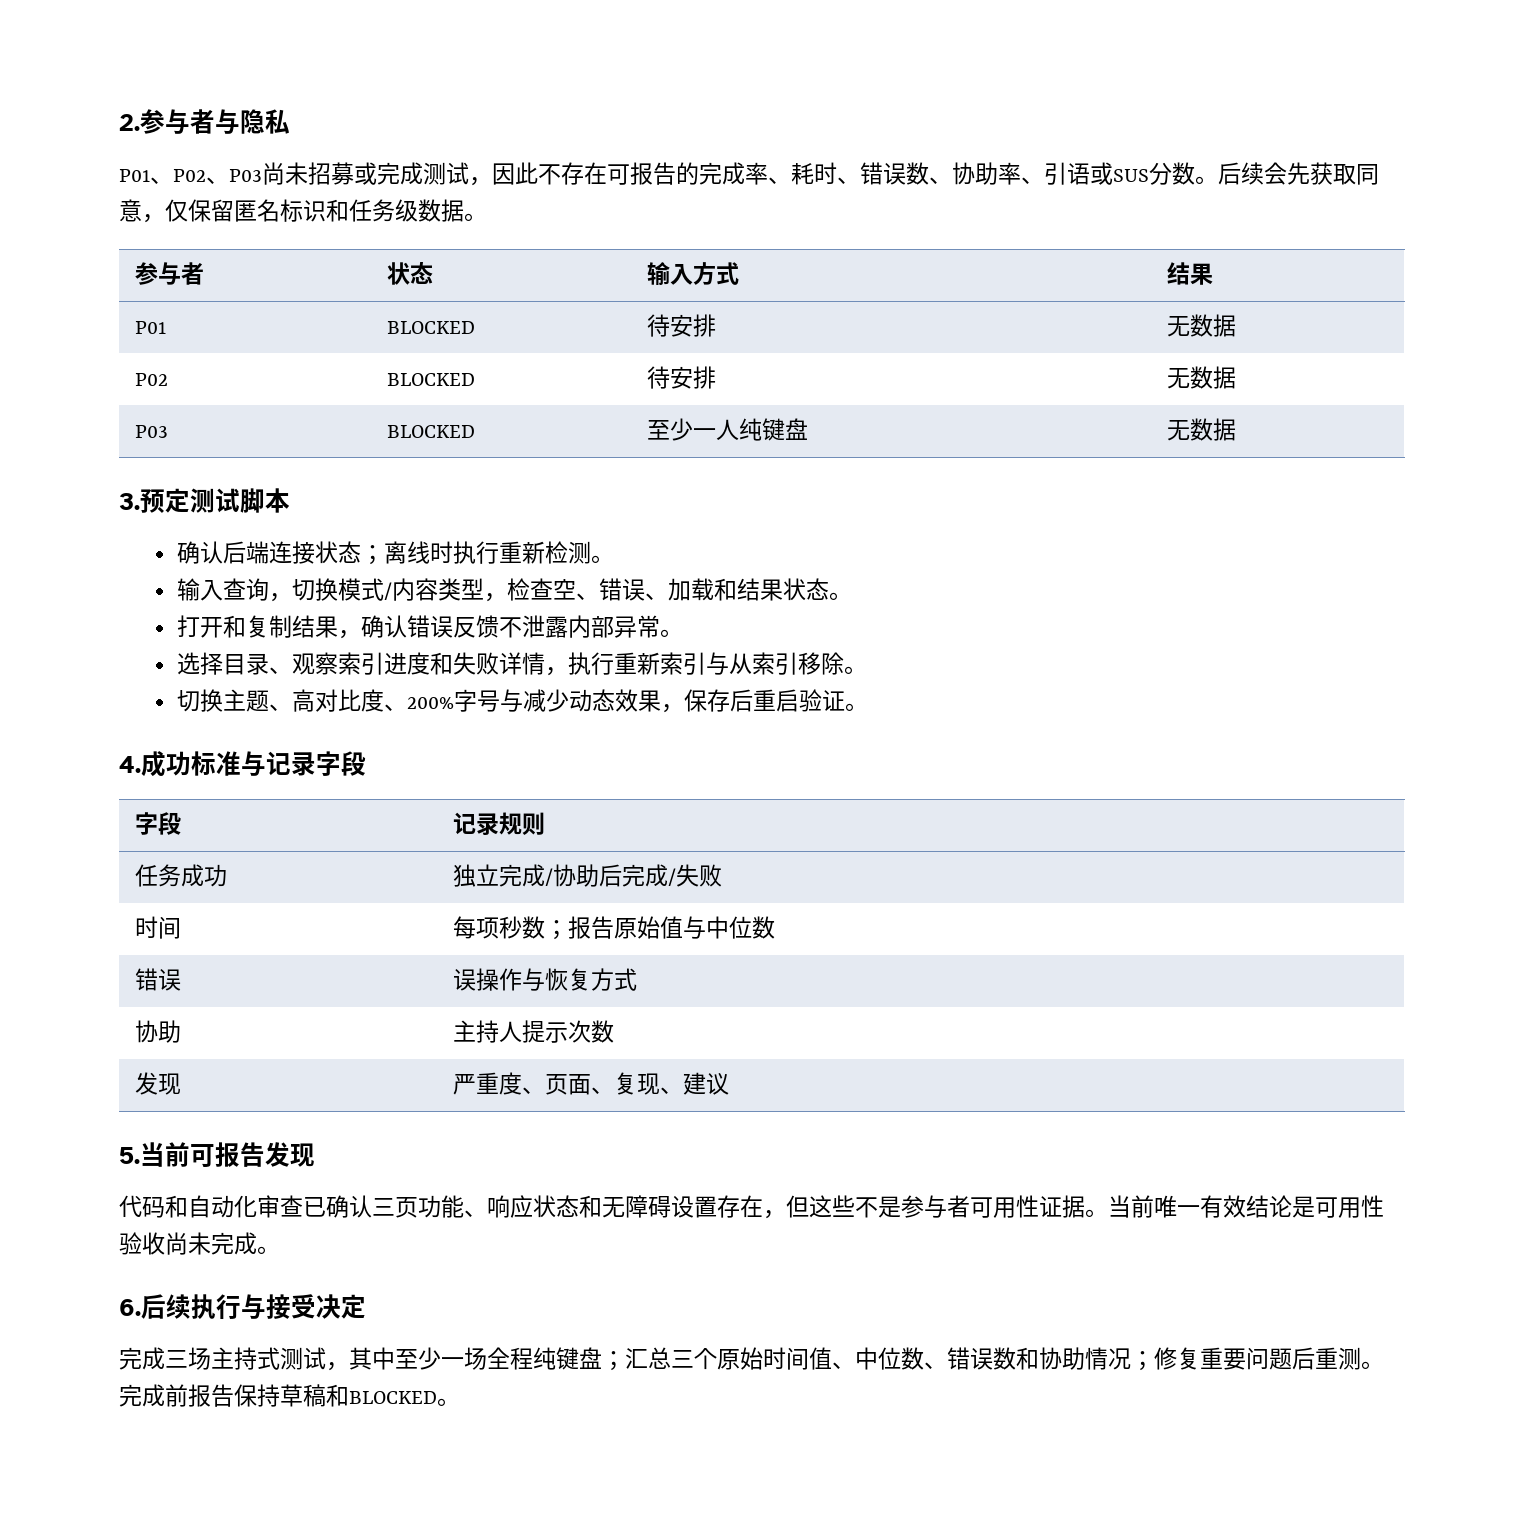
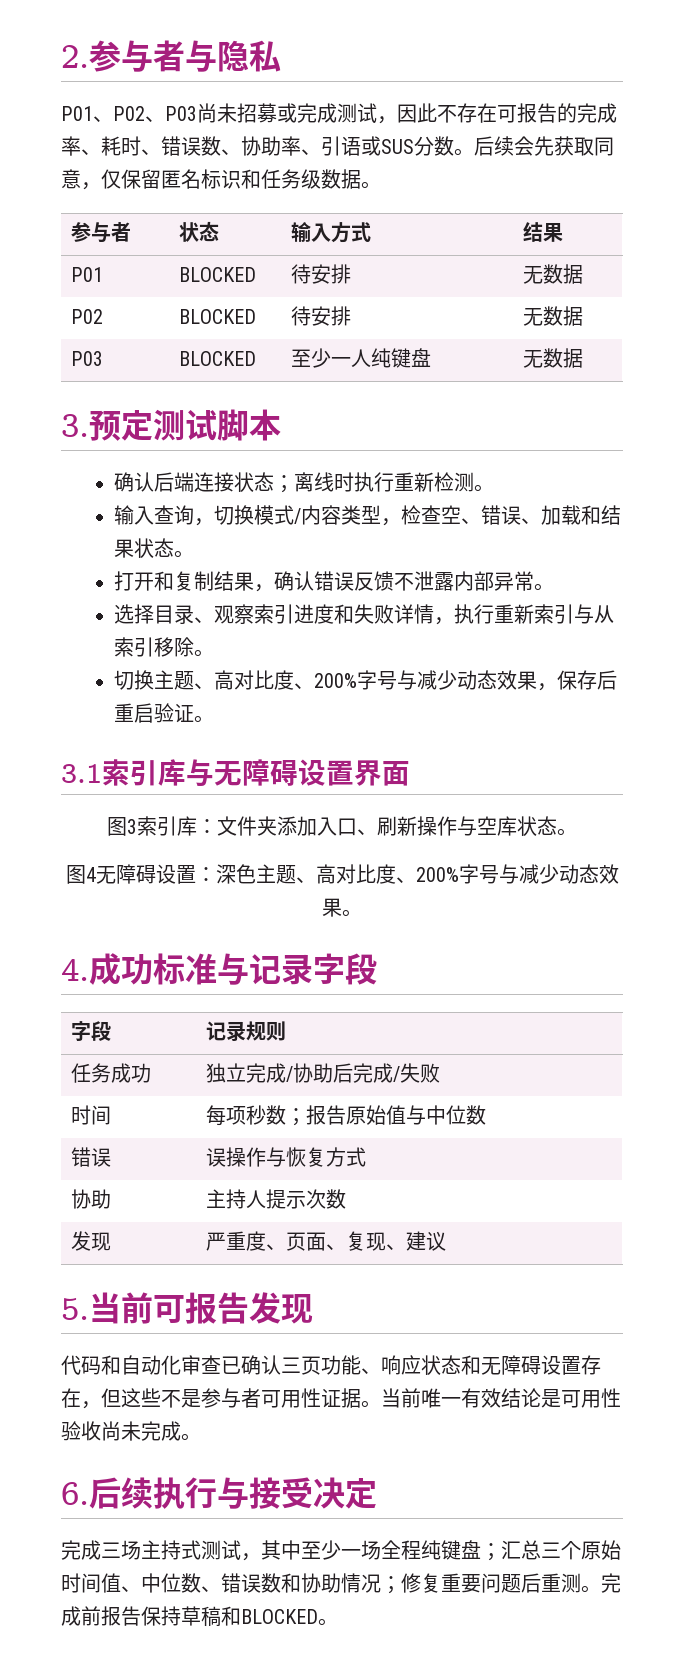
(868, 707) none -> [61,759,410,787] [107,816,577,836] [65,864,619,884] [322,898,362,917] // 3.1索引库与无障碍设置界面 // 图3索引库：文件夹添加入口、刷新操作与空库状态。 // 图4无障碍设置：深色主题、高对比度、200%字号与减少动态效果。

